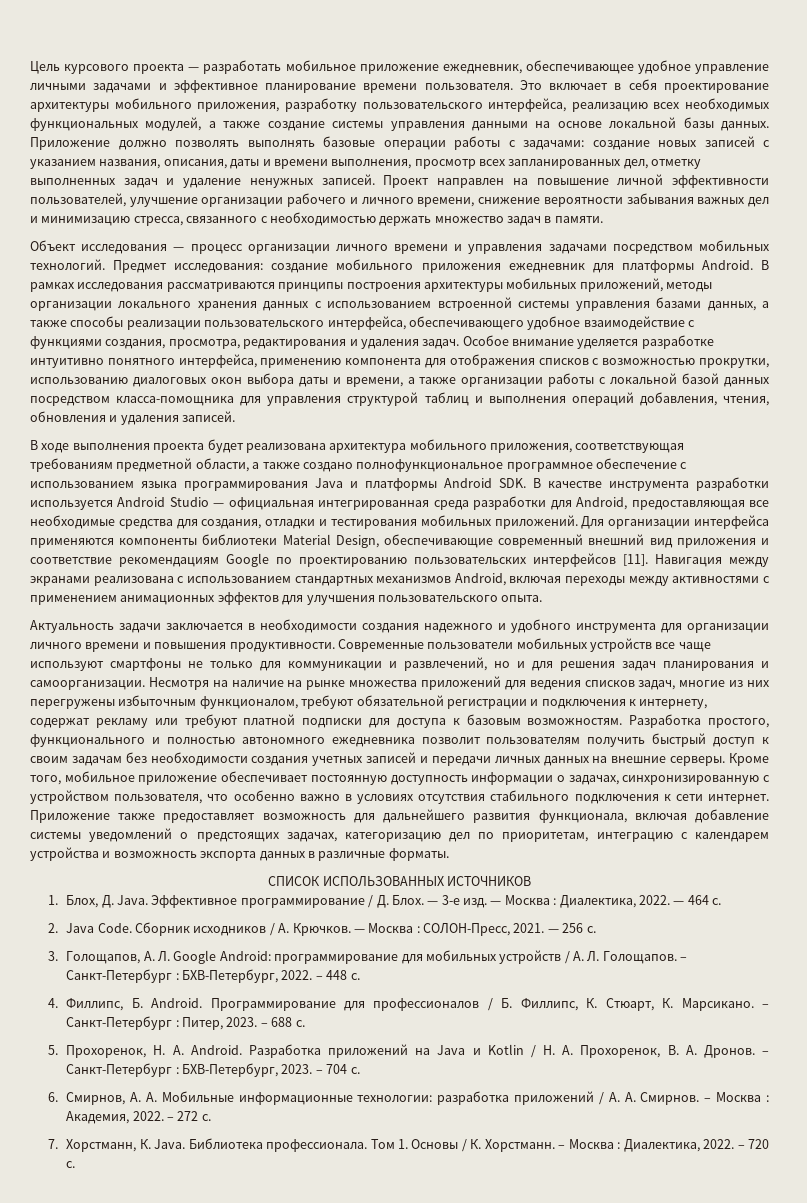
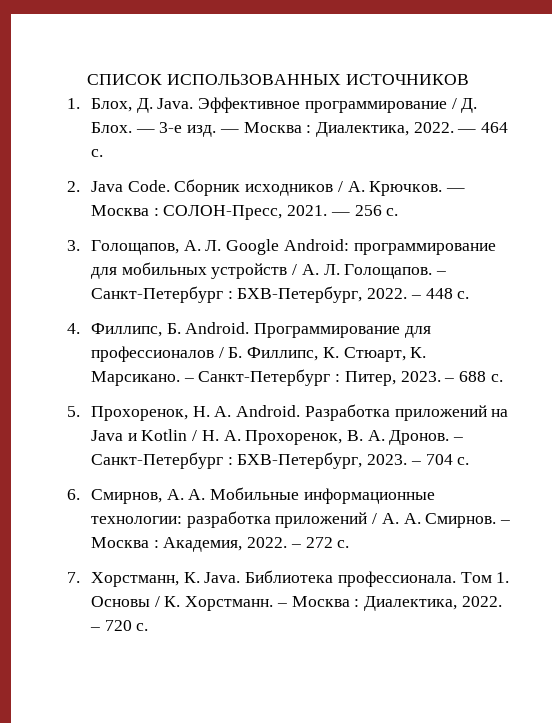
[30,60,770,74] [30,79,769,93] [30,98,770,112] [30,117,769,131] [30,136,770,150] [30,159,702,169] [30,174,770,188] [30,193,770,207] [30,212,603,226] [30,240,770,254] [30,259,770,273] [30,278,712,292] [30,297,770,311] [30,316,695,330] [30,335,714,349] [30,354,769,368] [30,373,771,387] [30,392,770,406] [30,411,236,425] [30,439,685,453] [30,458,688,472] [30,477,769,491] [30,496,770,510] [30,515,770,529] [30,534,770,548] [30,553,769,567] [30,573,770,586] [30,592,543,605] [30,619,769,633] [30,638,711,652] [30,657,769,671] [30,676,770,690] [30,695,708,709] [30,714,769,728] [30,733,769,747] [30,752,769,766] [30,771,771,785] [30,790,769,804] [30,809,769,823] [30,828,769,842] [30,847,449,861] Цель курсового проекта — разработать мобильное приложение ежедневник, обеспечивающее удобное управление личными задачами и эффективное планирование времени пользователя. Это включает в себя проектирование архитектуры мобильного приложения, разработку пользовательского интерфейса, реализацию всех необходимых функциональных модулей, а также создание системы управления данными на основе локальной базы данных. Приложение должно позволять выполнять базовые операции работы с задачами: создание новых записей с указанием названия, описания, даты и времени выполнения, просмотр всех запланированных дел, отметку выполненных задач и удаление ненужных записей. Проект направлен на повышение личной эффективности пользователей, улучшение организации рабочего и личного времени, снижение вероятности забывания важных дел и минимизацию стресса, связанного с необходимостью держать множество задач в памяти. // Объект исследования — процесс организации личного времени и управления задачами посредством мобильных технологий. Предмет исследования: создание мобильного приложения ежедневник для платформы Android. В рамках исследования рассматриваются принципы построения архитектуры мобильных приложений, методы организации локального хранения данных с использованием встроенной системы управления базами данных, а также способы реализации пользовательского интерфейса, обеспечивающего удобное взаимодействие с функциями создания, просмотра, редактирования и удаления задач. Особое внимание уделяется разработке интуитивно понятного интерфейса, применению компонента для отображения списков с возможностью прокрутки, использованию диалоговых окон выбора даты и времени, а также организации работы с локальной базой данных посредством класса-помощника для управления структурой таблиц и выполнения операций добавления, чтения, обновления и удаления записей. // В ходе выполнения проекта будет реализована архитектура мобильного приложения, соответствующая требованиям предметной области, а также создано полнофункциональное программное обеспечение с использованием языка программирования Java и платформы Android SDK. В качестве инструмента разработки используется Android Studio — официальная интегрированная среда разработки для Android, предоставляющая все необходимые средства для создания, отладки и тестирования мобильных приложений. Для организации интерфейса применяются компоненты библиотеки Material Design, обеспечивающие современный внешний вид приложения и соответствие рекомендациям Google по проектированию пользовательских интерфейсов [11]. Навигация между экранами реализована с использованием стандартных механизмов Android, включая переходы между активностями с применением анимационных эффектов для улучшения пользовательского опыта. // Актуальность задачи заключается в необходимости создания надежного и удобного инструмента для организации личного времени и повышения продуктивности. Современные пользователи мобильных устройств все чаще используют смартфоны не только для коммуникации и развлечений, но и для решения задач планирования и самоорганизации. Несмотря на наличие на рынке множества приложений для ведения списков задач, многие из них перегружены избыточным функционалом, требуют обязательной регистрации и подключения к интернету, содержат рекламу или требуют платной подписки для доступа к базовым возможностям. Разработка простого, функционального и полностью автономного ежедневника позволит пользователям получить быстрый доступ к своим задачам без необходимости создания учетных записей и передачи личных данных на внешние серверы. Кроме того, мобильное приложение обеспечивает постоянную доступность информации о задачах, синхронизированную с устройством пользователя, что особенно важно в условиях отсутствия стабильного подключения к сети интернет. Приложение также предоставляет возможность для дальнейшего развития функционала, включая добавление системы уведомлений о предстоящих задачах, категоризацию дел по приоритетам, интеграцию с календарем устройства и возможность экспорта данных в различные форматы. // -> (87, 79) none

